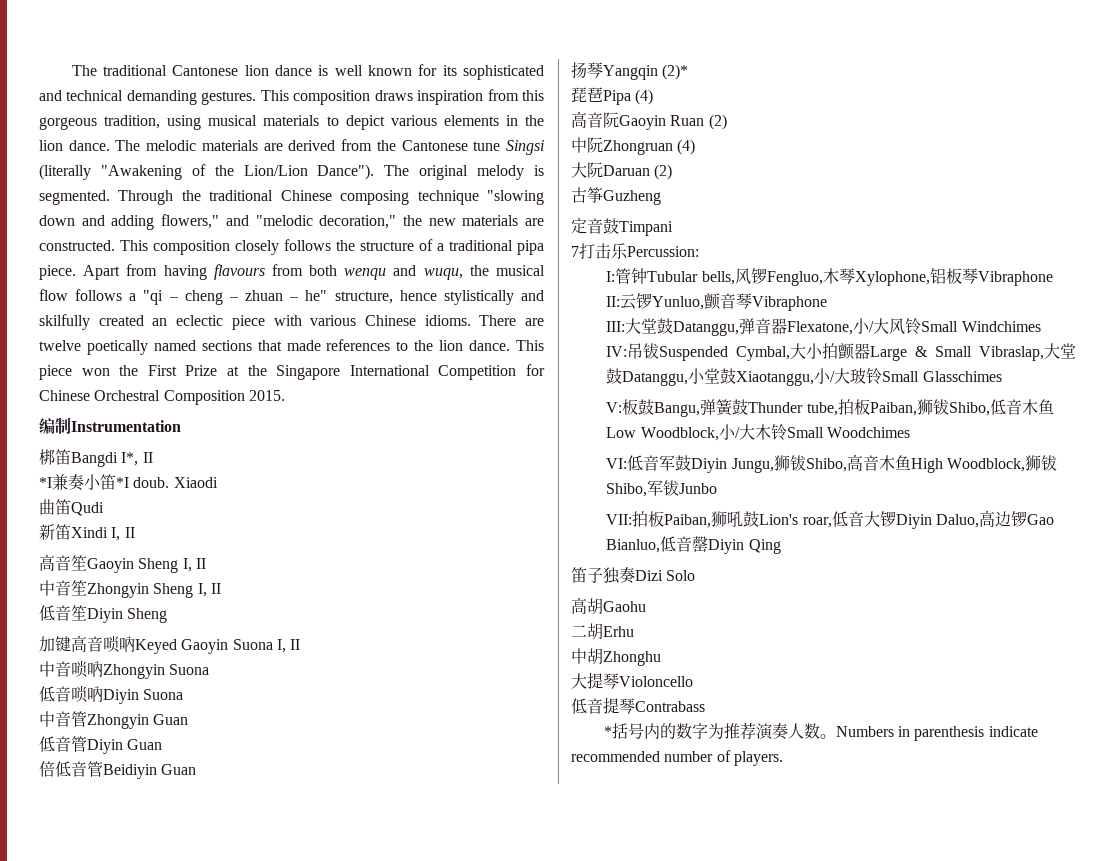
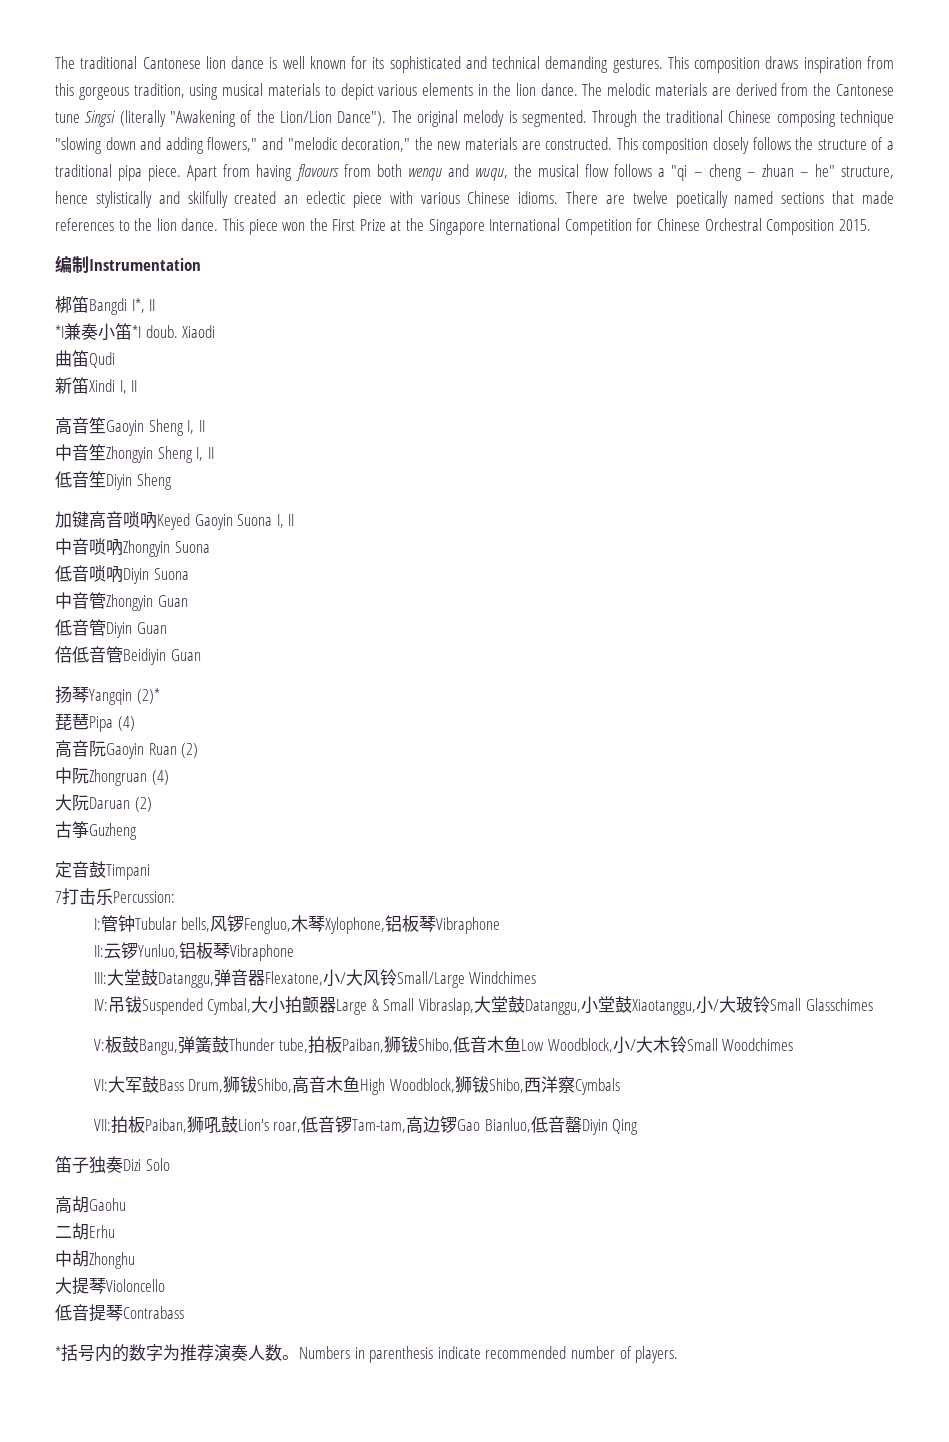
[704,292,737,310] 颤音 -> [178,942,213,959] 铝板
[921,321,959,332] Small -> [396,971,465,988] Small/Large
[627,455,774,473] 低音军鼓Diyin Jungu, -> [107,1076,224,1093] 大军鼓Bass Drum,
[647,480,718,496] 军钹Junbo -> [523,1076,620,1095] 西洋察Cymbals
[863,511,979,529] 大锣Diyin Daluo, -> [335,1116,407,1133] 锣Tam-tam,

